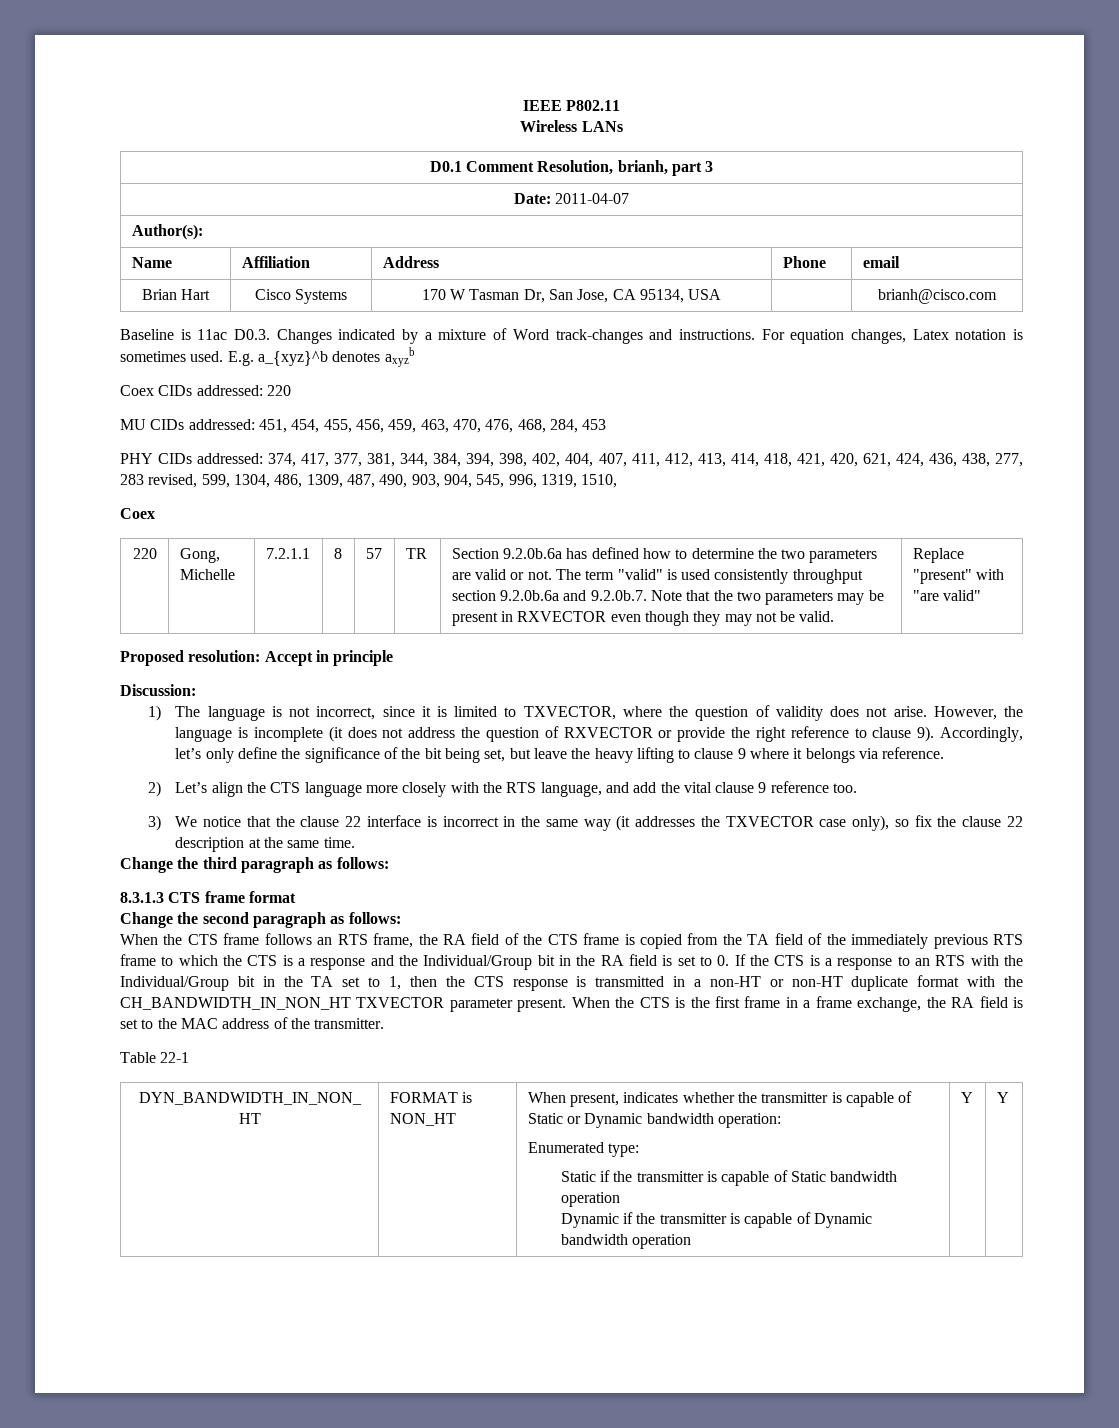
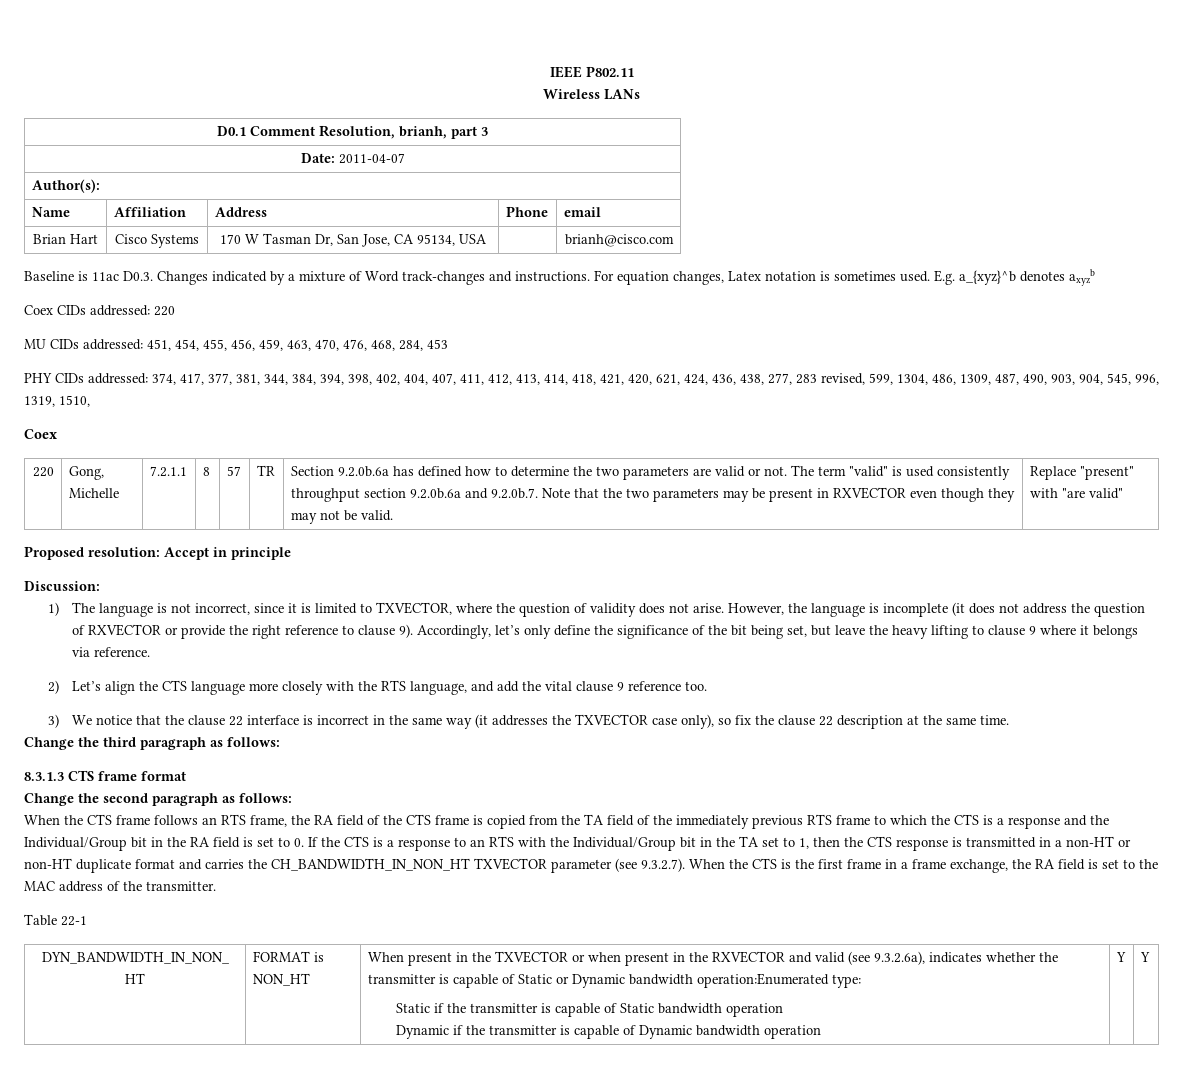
[967,976,996,987] with -> [179,859,244,870] and carries
[517,998,567,1012] present. -> [615,858,685,872] (see 9.3.2.7).
[569,1093,619,1107] present, -> [407,951,925,966] present in the TXVECTOR or when present in the RXVECTOR and valid (see 9.3.2.6a),
[717,1113,781,1128] [527,1142,604,1153] operation: // Enumerated -> [696,973,829,988] operation:Enumerated

